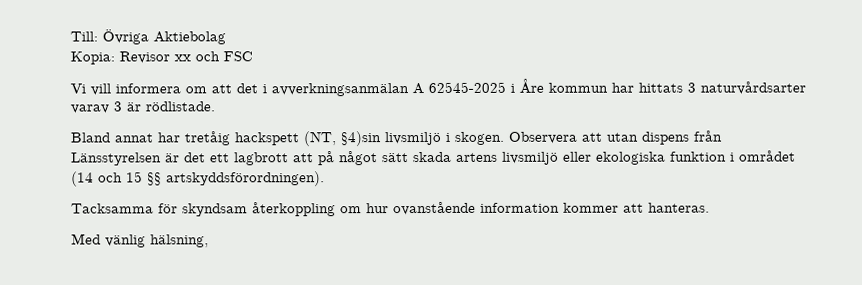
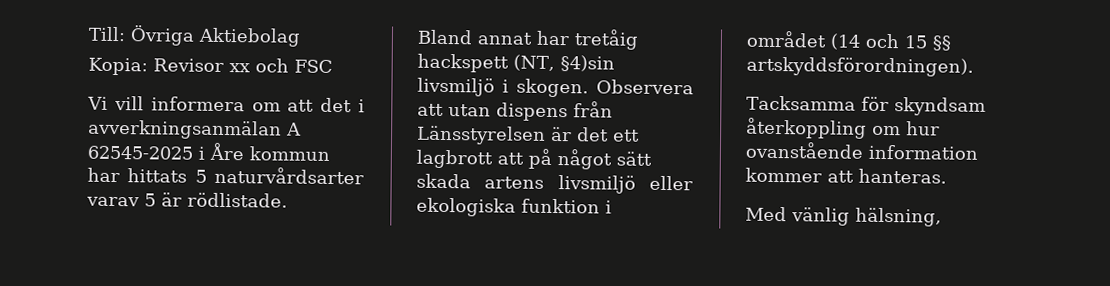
[687,82,696,93] 3 -> [194,169,207,183] 5
[113,101,122,112] 3 -> [144,193,156,207] 5

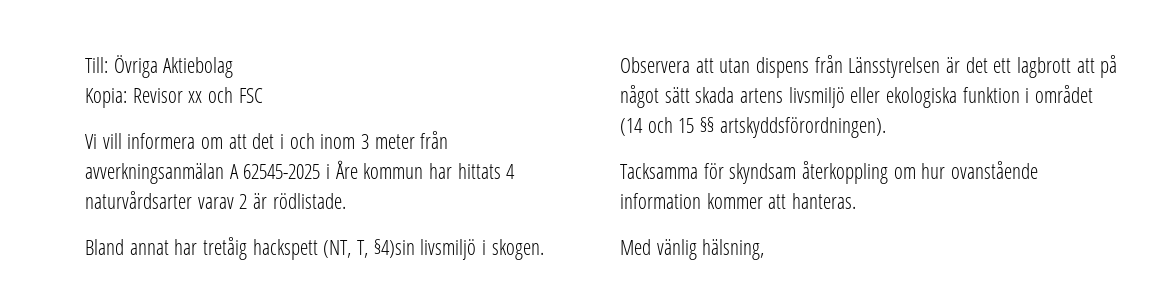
(365, 106) none -> [289,131,449,149] och inom 3 meter från
[194,169,207,183] 5 -> [506,164,516,179] 4
[144,193,156,207] 5 -> [239,194,248,209] 2
(555, 62) none -> [357,240,369,258] T,

